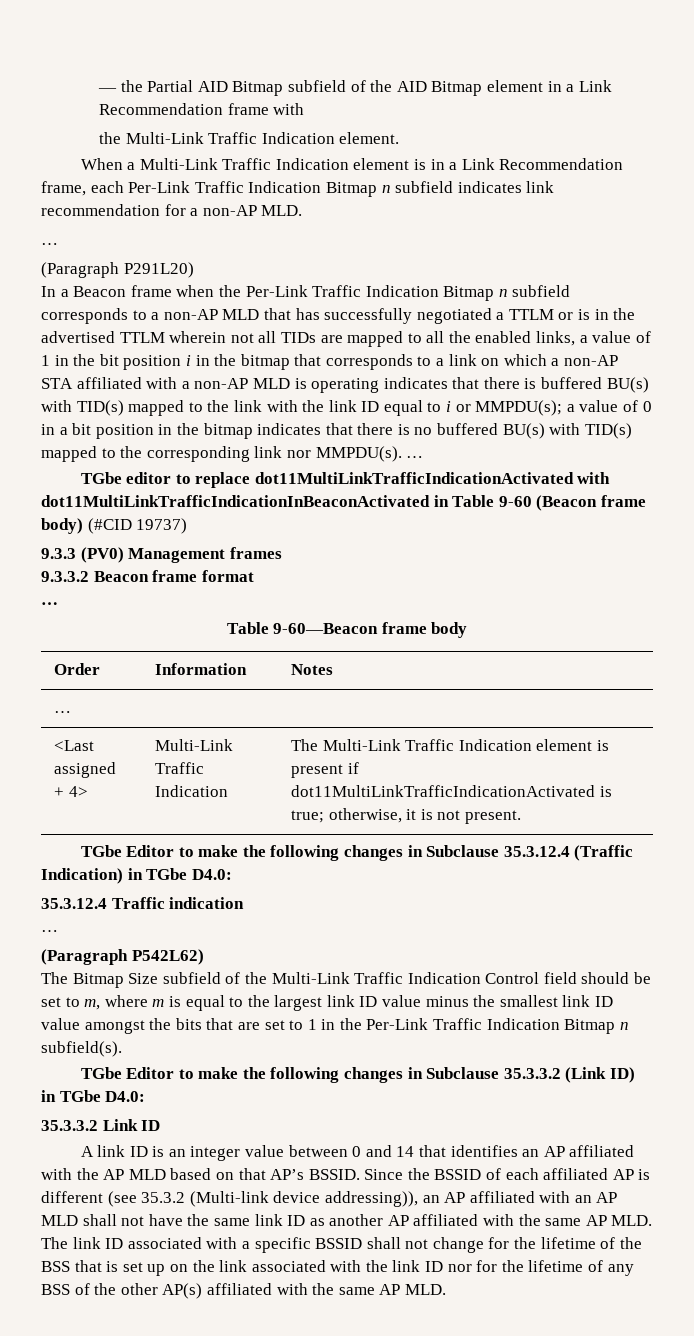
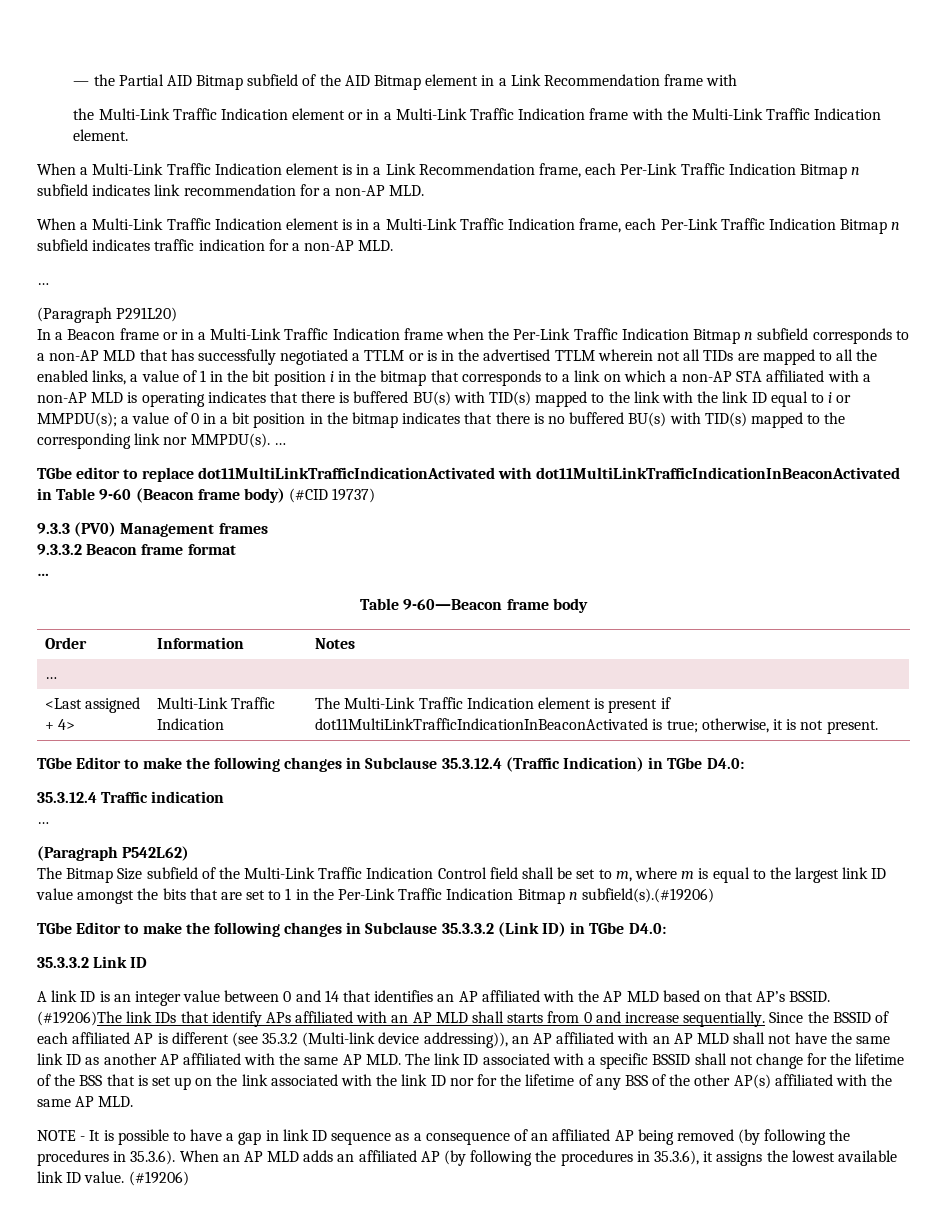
(335, 138) none -> [292,108,882,120] element or in a Multi-Link Traffic Indication frame with the Multi-Link Traffic Indication
(303, 210) none -> [37,218,901,234] [37,239,394,251] // When a Multi-Link Traffic Indication element is in a Multi-Link Traffic Indication frame, each Per-Link Traffic Indication Bitmap n subfield indicates traffic indication for a non-AP MLD.
(172, 291) none -> [162,328,443,340] or in a Multi-Link Traffic Indication frame
[291,785,596,797] dot11MultiLinkTrafficIndicationActivated -> [315,718,649,730] dot11MultiLinkTrafficIndicationInBeaconActivated
[581,972,630,984] should -> [522,867,555,879] shall
[425,995,614,1007] [41,1018,80,1030] minus the smallest link ID value -> (73, 894) none
[41,1041,122,1057] subfield(s). -> [581,888,714,903] subfield(s).(#19206)
(360, 1174) none -> [37,1011,766,1027] (#19206)The link IDs that identify APs affiliated with an AP MLD shall starts from 0 and increase sequentially.
(446, 1289) none -> [37,1129,851,1145] [37,1150,897,1166] [37,1171,189,1186] // NOTE - It is possible to have a gap in link ID sequence as a consequence of an affiliated AP being removed (by following the procedures in 35.3.6). When an AP MLD adds an affiliated AP (by following the procedures in 35.3.6), it assigns the lowest available link ID value. (#19206)

